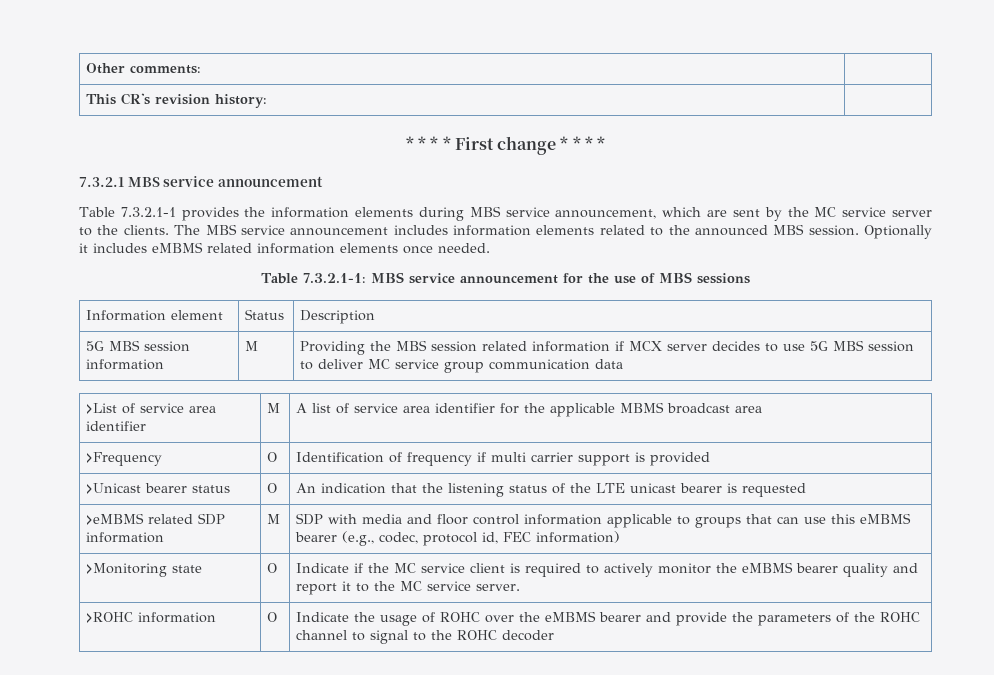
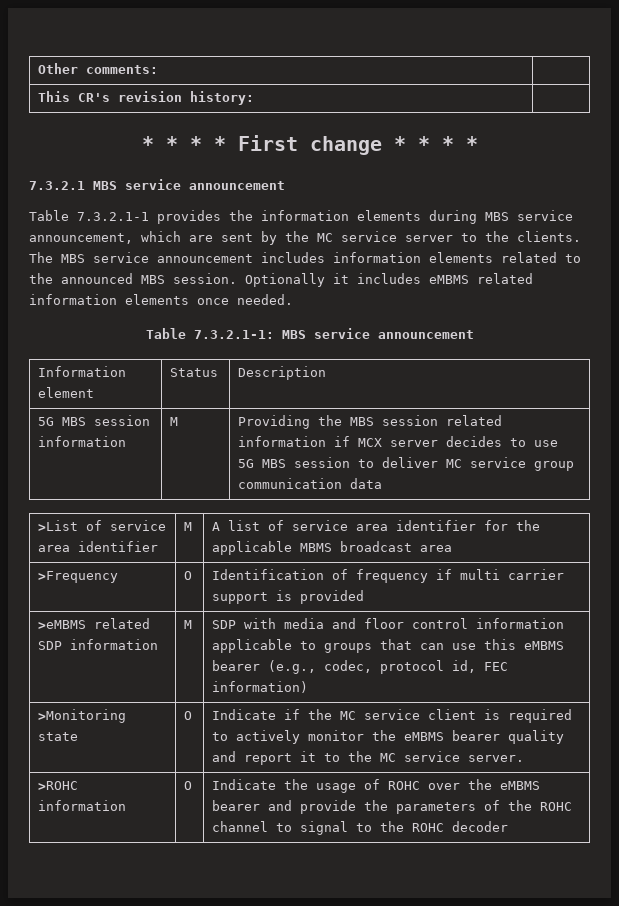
[562,272,750,284] for the use of MBS sessions -> (474, 334) none
[86,483,231,494] [267,483,278,493] [296,483,807,497] // >Unicast bearer status | O | An indication that the listening status of the LTE unicast bearer is requested -> (365, 597) none

